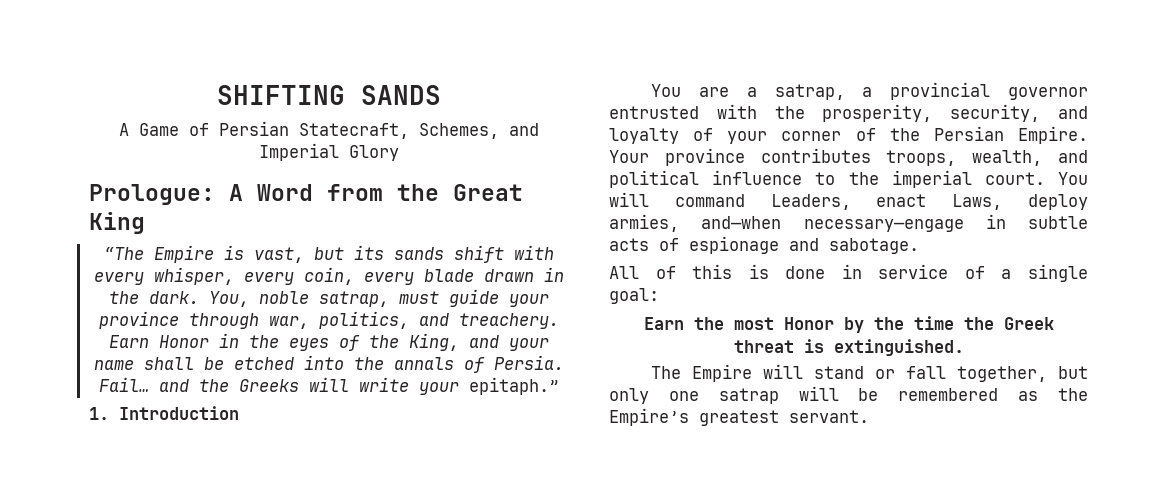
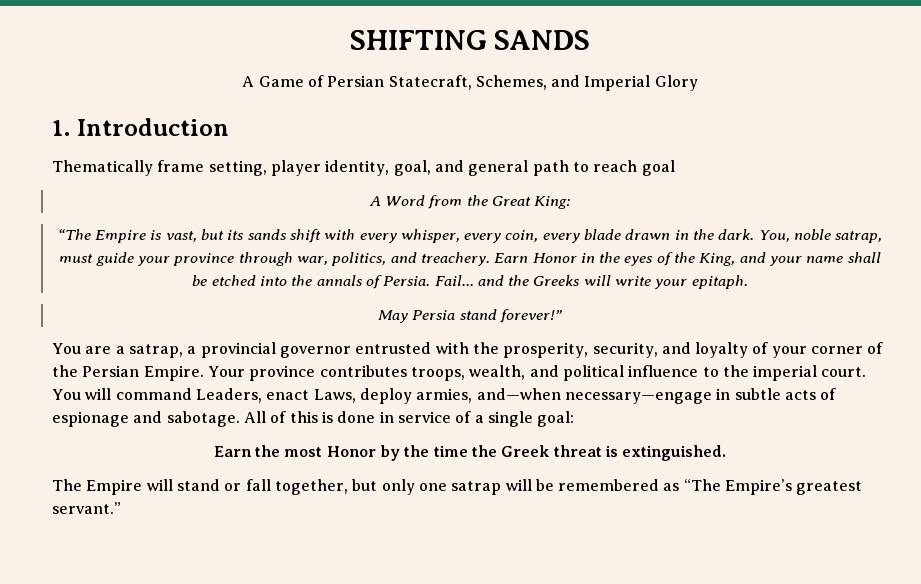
[89,184,215,205] Prologue: -> [52,118,229,136] [52,160,675,176] 1. Introduction // Thematically frame setting, player identity, goal, and general path to reach goal //
[89,212,145,234] King -> [534,196,571,209] King:
[468,377,559,395] [89,406,239,420] epitaph.” // 1. Introduction -> [691,275,748,289] [378,309,562,323] epitaph. // May Persia stand forever!”
(919, 246) // -> (240, 419) none
[1058,388,1088,401] the -> [683,479,721,491] “The
[789,410,869,423] servant. -> [52,502,121,514] servant.”

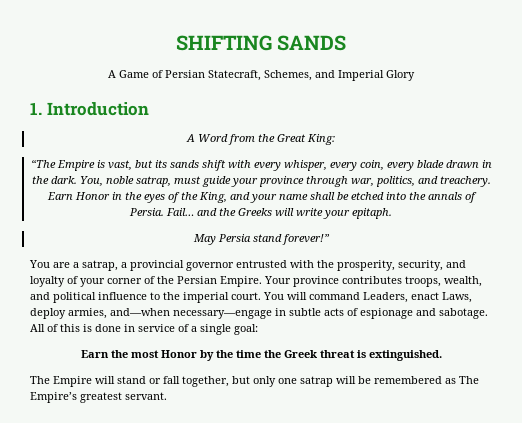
[52,160,675,176] // Thematically frame setting, player identity, goal, and general path to reach goal -> (149, 109) none
[683,479,721,491] “The -> [459,376,479,384] The
[52,502,121,514] servant.” -> [125,392,167,400] servant.

